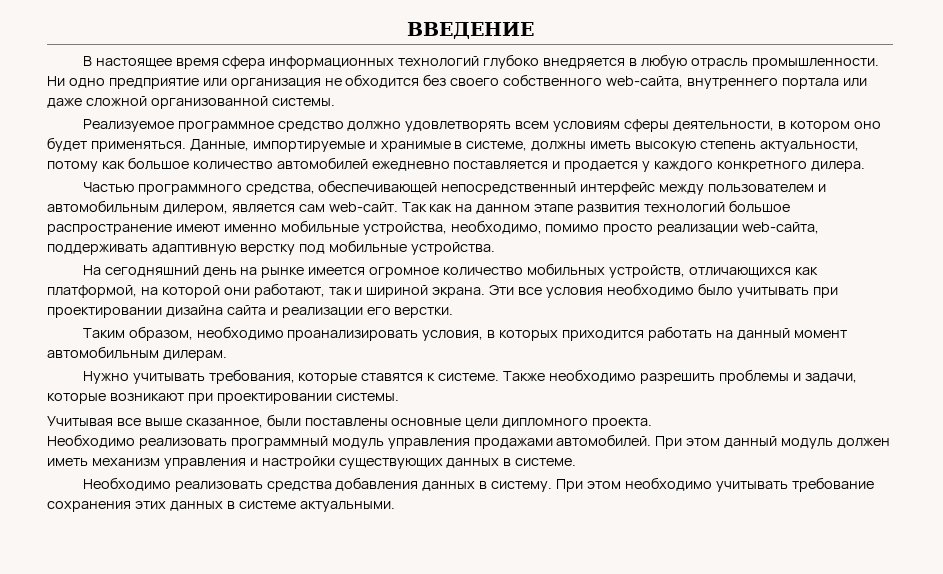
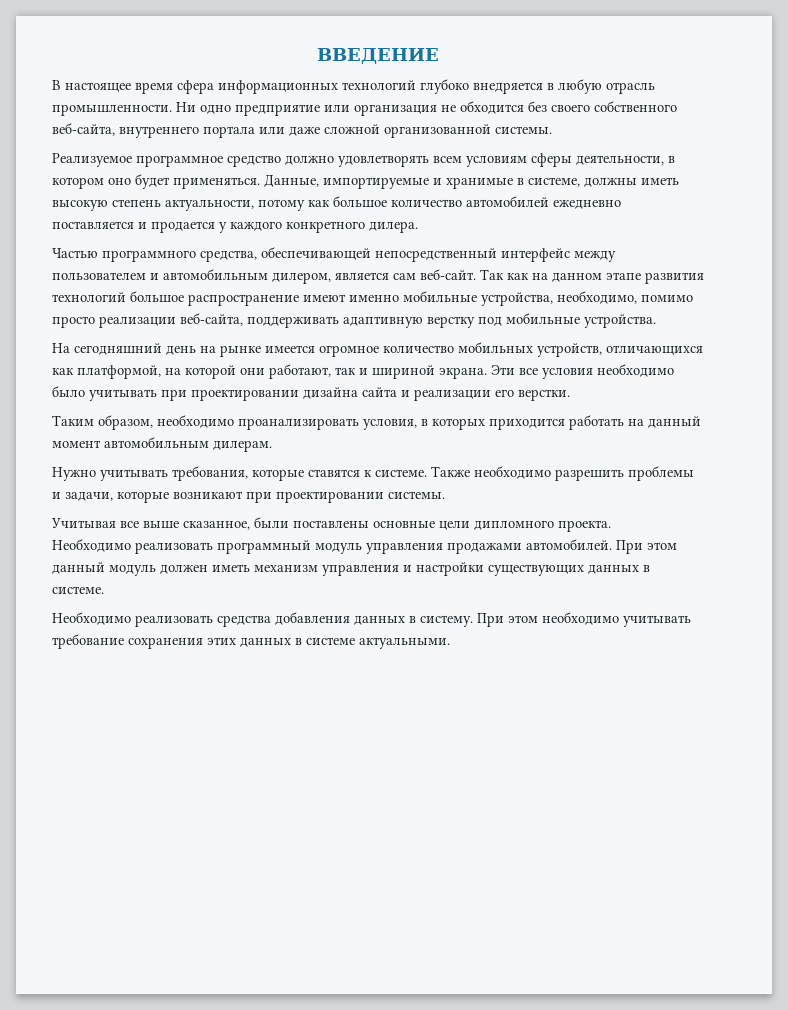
[606,76,684,88] web-сайта, -> [52,123,115,136] веб-сайта,
[328,202,398,212] web-сайт. -> [420,269,476,280] веб-сайт.
[742,222,820,234] web-сайта, -> [180,313,243,326] веб-сайта,

